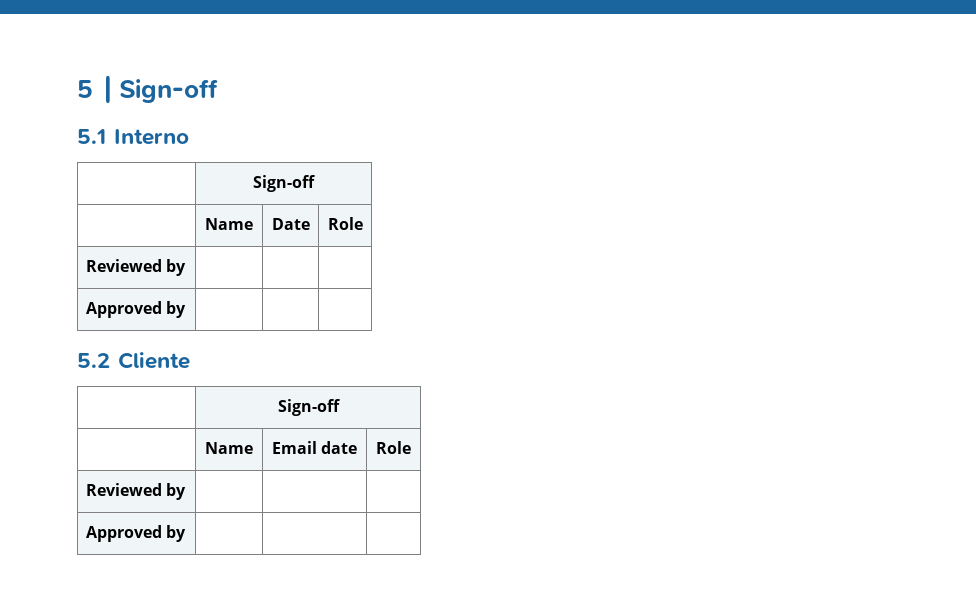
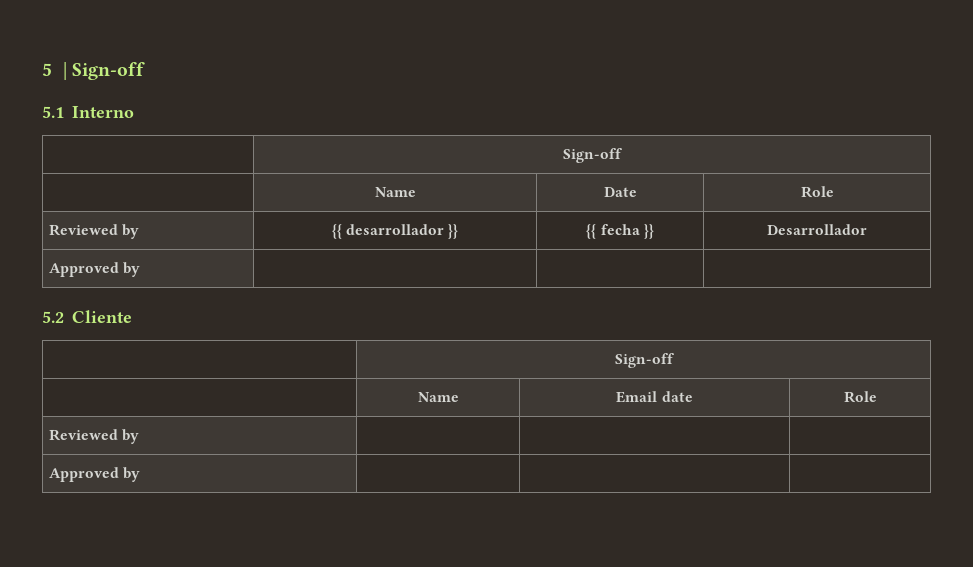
(186, 267) | | -> [331,224,459,239] [586,224,654,239] [767,224,867,235] {{ desarrollador }} | {{ fecha }} | Desarrollador

